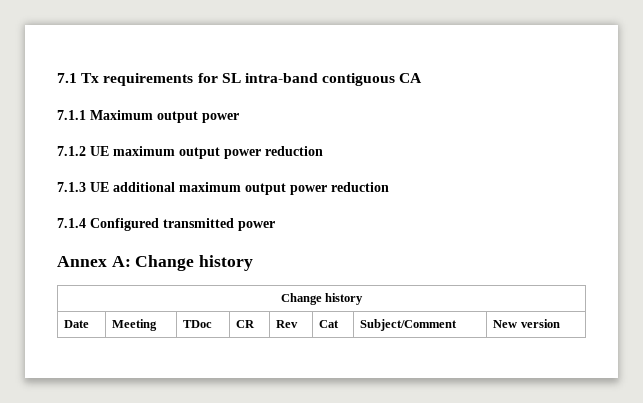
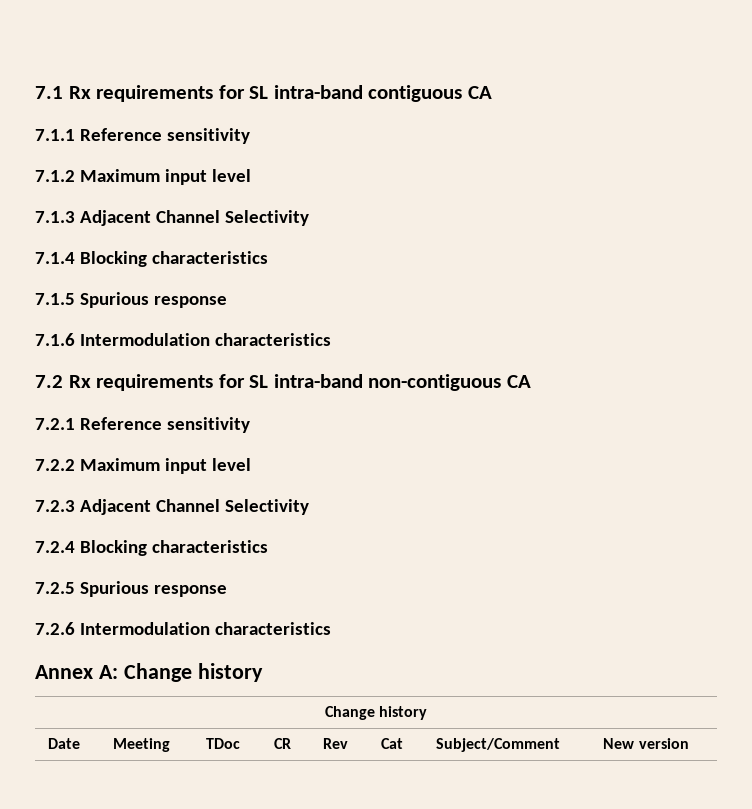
[81,73,100,83] Tx -> [68,86,91,99] Rx
[90,110,239,123] [57,146,323,159] [57,182,389,195] [57,218,275,231] Maximum output power // 7.1.2 UE maximum output power reduction // 7.1.3 UE additional maximum output power reduction // 7.1.4 Configured transmitted power -> [80,128,251,144] [35,169,252,185] [35,210,310,226] [35,251,269,267] [35,292,228,308] [35,333,332,346] [35,374,531,391] [35,417,251,433] [35,458,252,474] [35,499,310,515] [35,540,269,556] [35,581,228,597] [35,622,332,635] Reference sensitivity // 7.1.2 Maximum input level // 7.1.3 Adjacent Channel Selectivity // 7.1.4 Blocking characteristics // 7.1.5 Spurious response // 7.1.6 Intermodulation characteristics // 7.2 Rx requirements for SL intra-band non-contiguous CA // 7.2.1 Reference sensitivity // 7.2.2 Maximum input level // 7.2.3 Adjacent Channel Selectivity // 7.2.4 Blocking characteristics // 7.2.5 Spurious response // 7.2.6 Intermodulation characteristics

